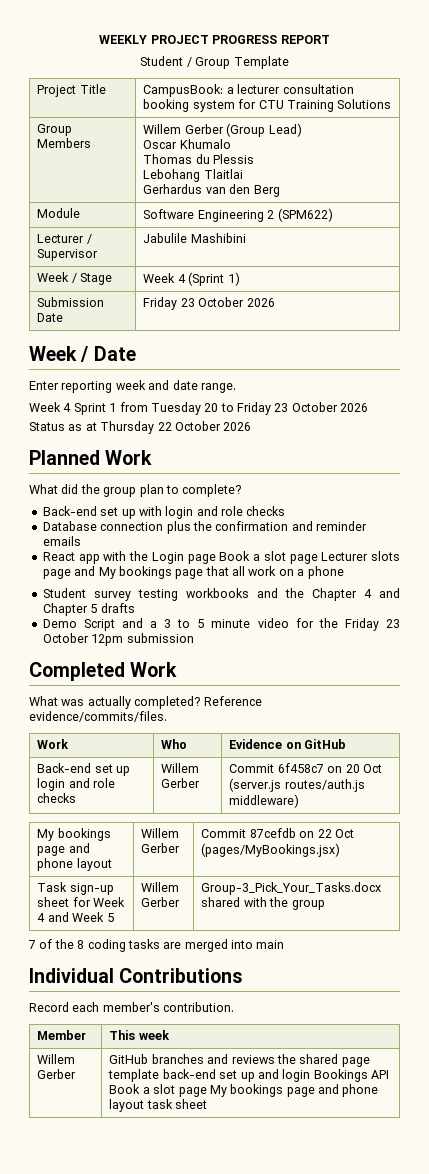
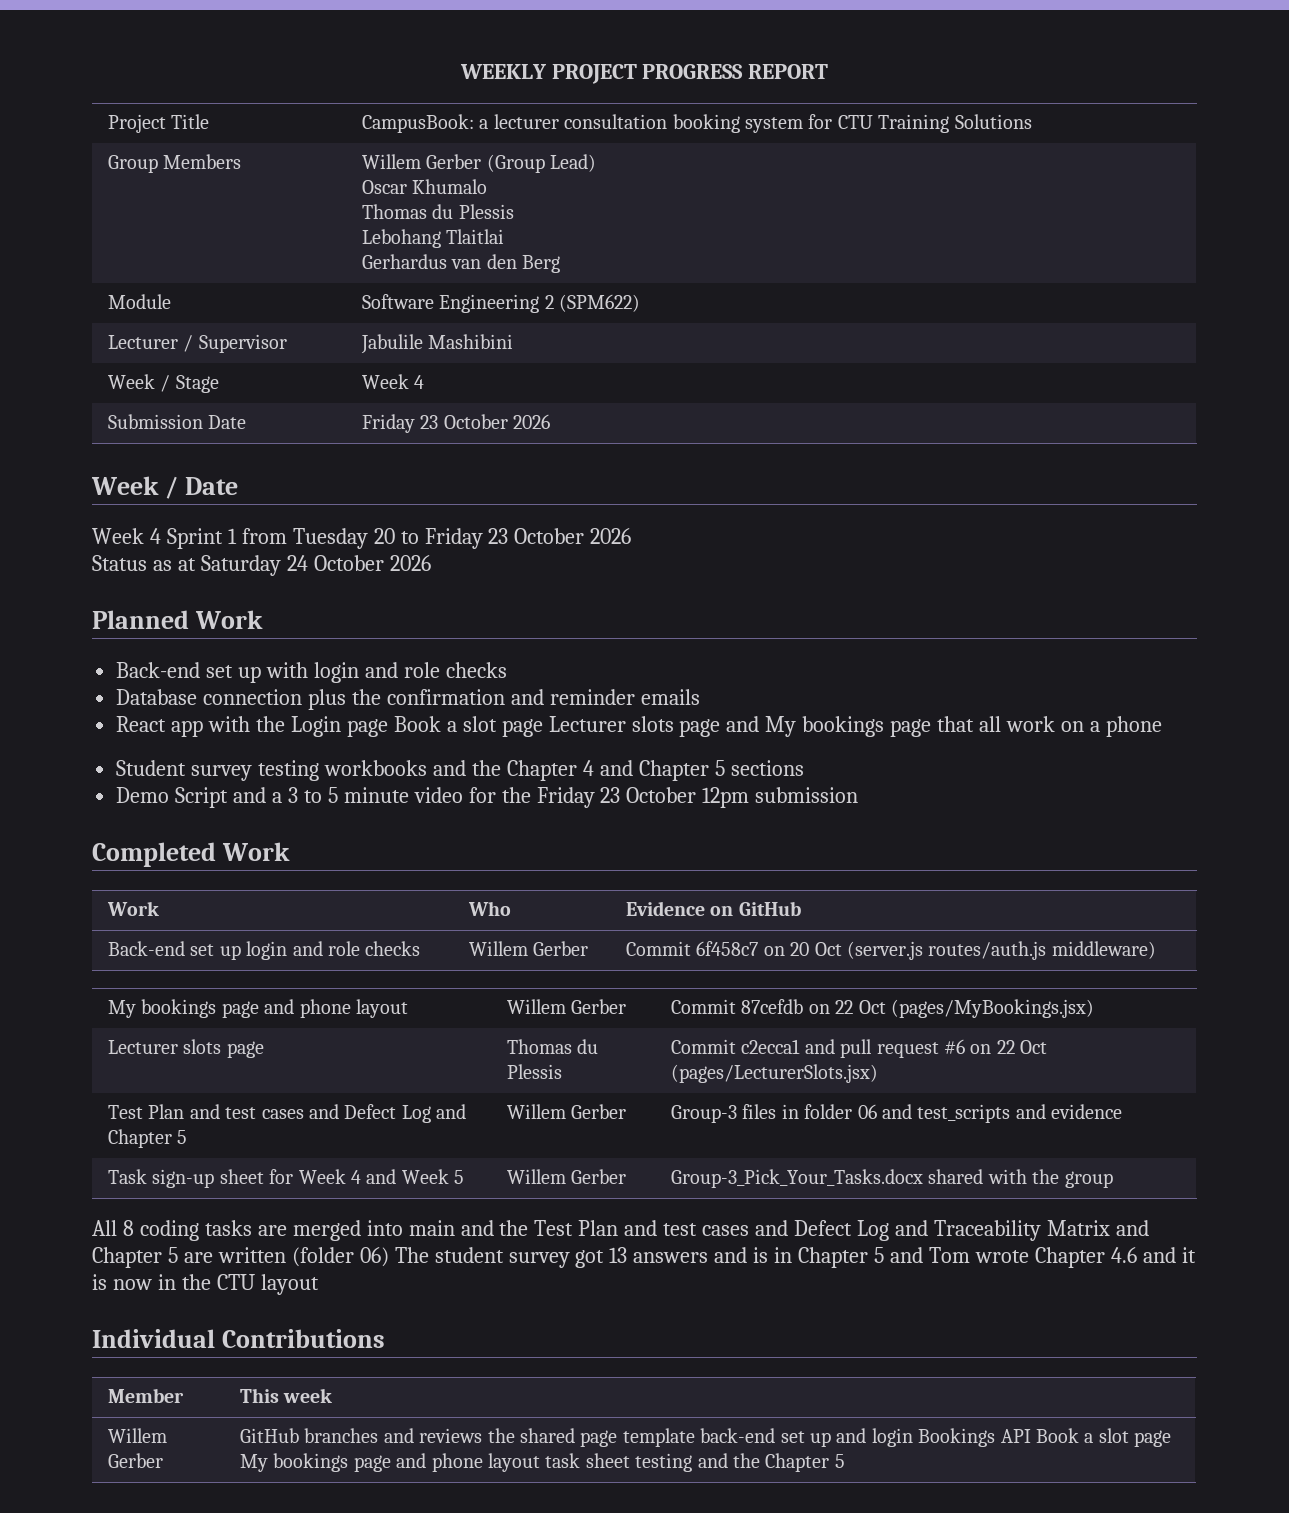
[140,56,289,69] // Student / Group Template -> (829, 71) none
[188,272,240,286] (Sprint 1) -> (425, 382) none
[29,380,236,393] // Enter reporting week and date range. -> (238, 486) none
[100,421,172,434] Thursday 22 -> [200,555,308,576] Saturday 24
[29,484,242,497] // What did the group plan to complete? -> (263, 619) none
[100,603,135,613] drafts -> [730,760,804,776] sections
[29,696,262,709] [29,711,167,722] // What was actually completed? Reference evidence/commits/files. -> (290, 851) none
(341, 850) none -> [108,1039,264,1058] [507,1039,599,1054] [507,1064,563,1079] [671,1039,1048,1058] [671,1064,879,1083] [108,1104,467,1123] [108,1129,188,1148] [507,1104,627,1119] [671,1104,1123,1123] // Lecturer slots page | Thomas du Plessis | Commit c2ecca1 and pull request #6 on 22 Oct (pages/LecturerSlots.jsx) // Test Plan and test cases and Defect Log and Chapter 5 | Willem Gerber | Group-3 files in folder 06 and test_scripts and evidence
[28,939,74,949] 7 of the -> [92,1220,117,1236] All
[29,968,243,983] [29,1002,235,1012] // Individual Contributions // Record each member's contribution. -> [460,1220,1149,1241] [92,1247,1196,1268] [92,1274,319,1295] [92,1329,385,1348] and the Test Plan and test cases and Defect Log and Traceability Matrix and Chapter 5 are written (folder 06) The student survey got 13 answers and is in Chapter 5 and Tom wrote Chapter 4.6 and it is now in the CTU layout // Individual Contributions
(208, 1104) none -> [635,1453,845,1472] testing and the Chapter 5

